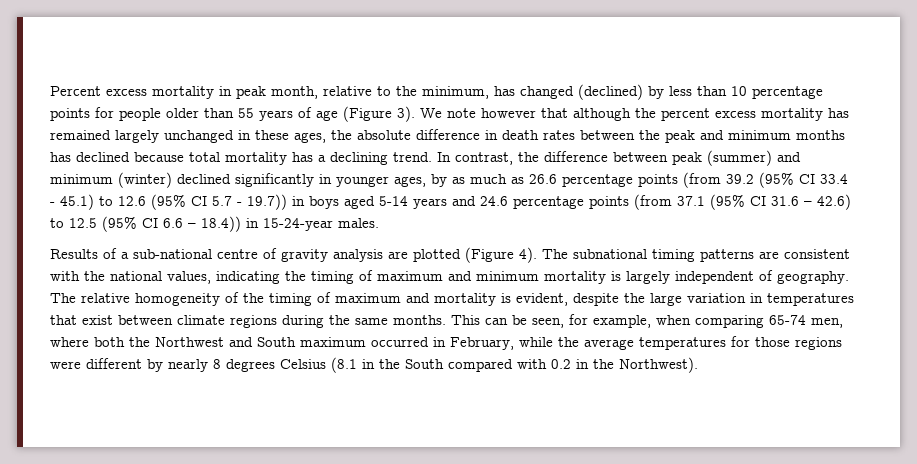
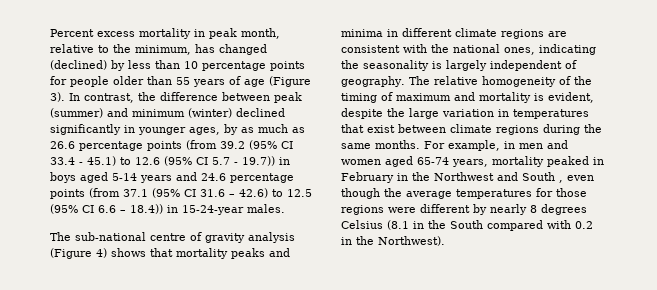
[420,108,849,121] [50,129,845,143] [50,152,432,165] We note however that although the percent excess mortality has remained largely unchanged in these ages, the absolute difference in death rates between the peak and minimum months has declined because total mortality has a declining trend. -> (65, 97) none
[50,248,129,259] Results of a -> [50,232,71,241] The
[388,247,754,263] are plotted (Figure 4). The subnational timing patterns -> [50,248,290,259] [341,28,544,39] (Figure 4) shows that mortality peaks and minima in different climate regions
[167,271,211,284] values, -> [504,47,535,55] ones,
[311,270,606,284] timing of maximum and minimum mortality -> [363,60,429,71] seasonality
[451,314,843,328] [50,337,553,350] This can be seen, for example, when comparing 65-74 men, where both the Northwest and South maximum occurred in February, while -> [424,140,568,151] [341,156,604,167] [341,172,594,183] [341,188,380,199] For example, in men and women aged 65-74 years, mortality peaked in February in the Northwest and South , even though

